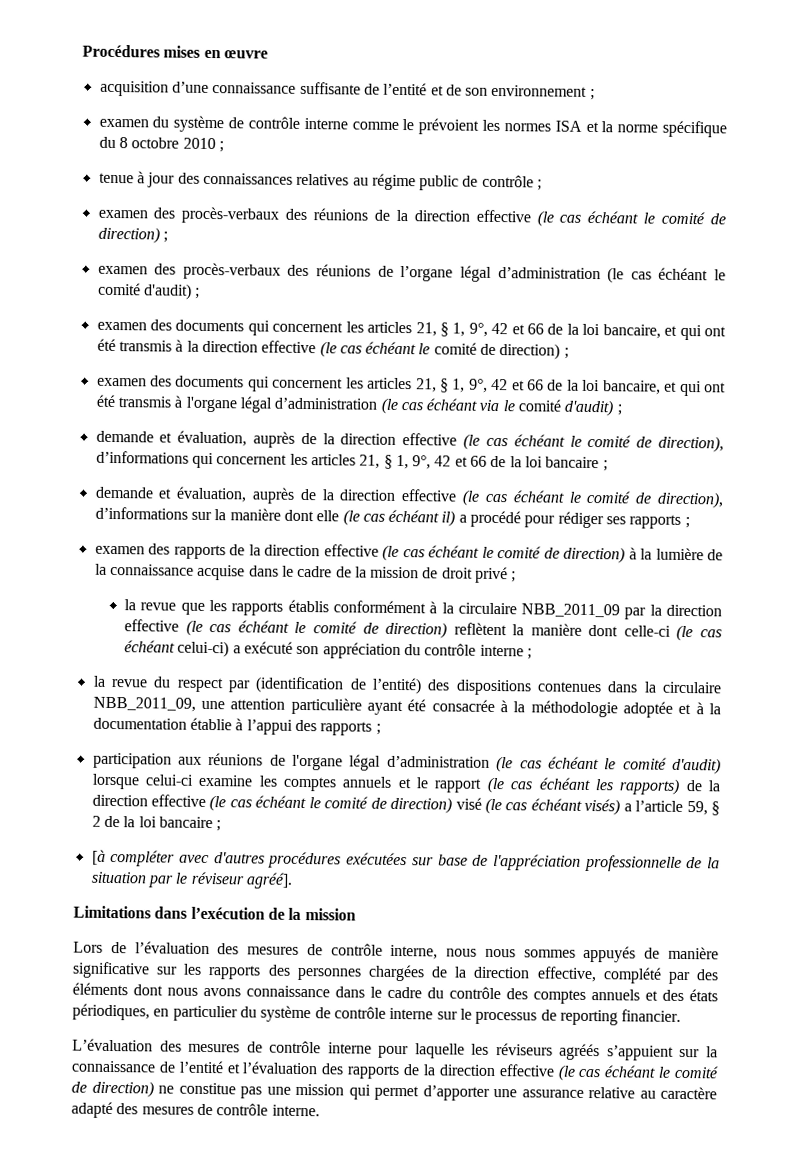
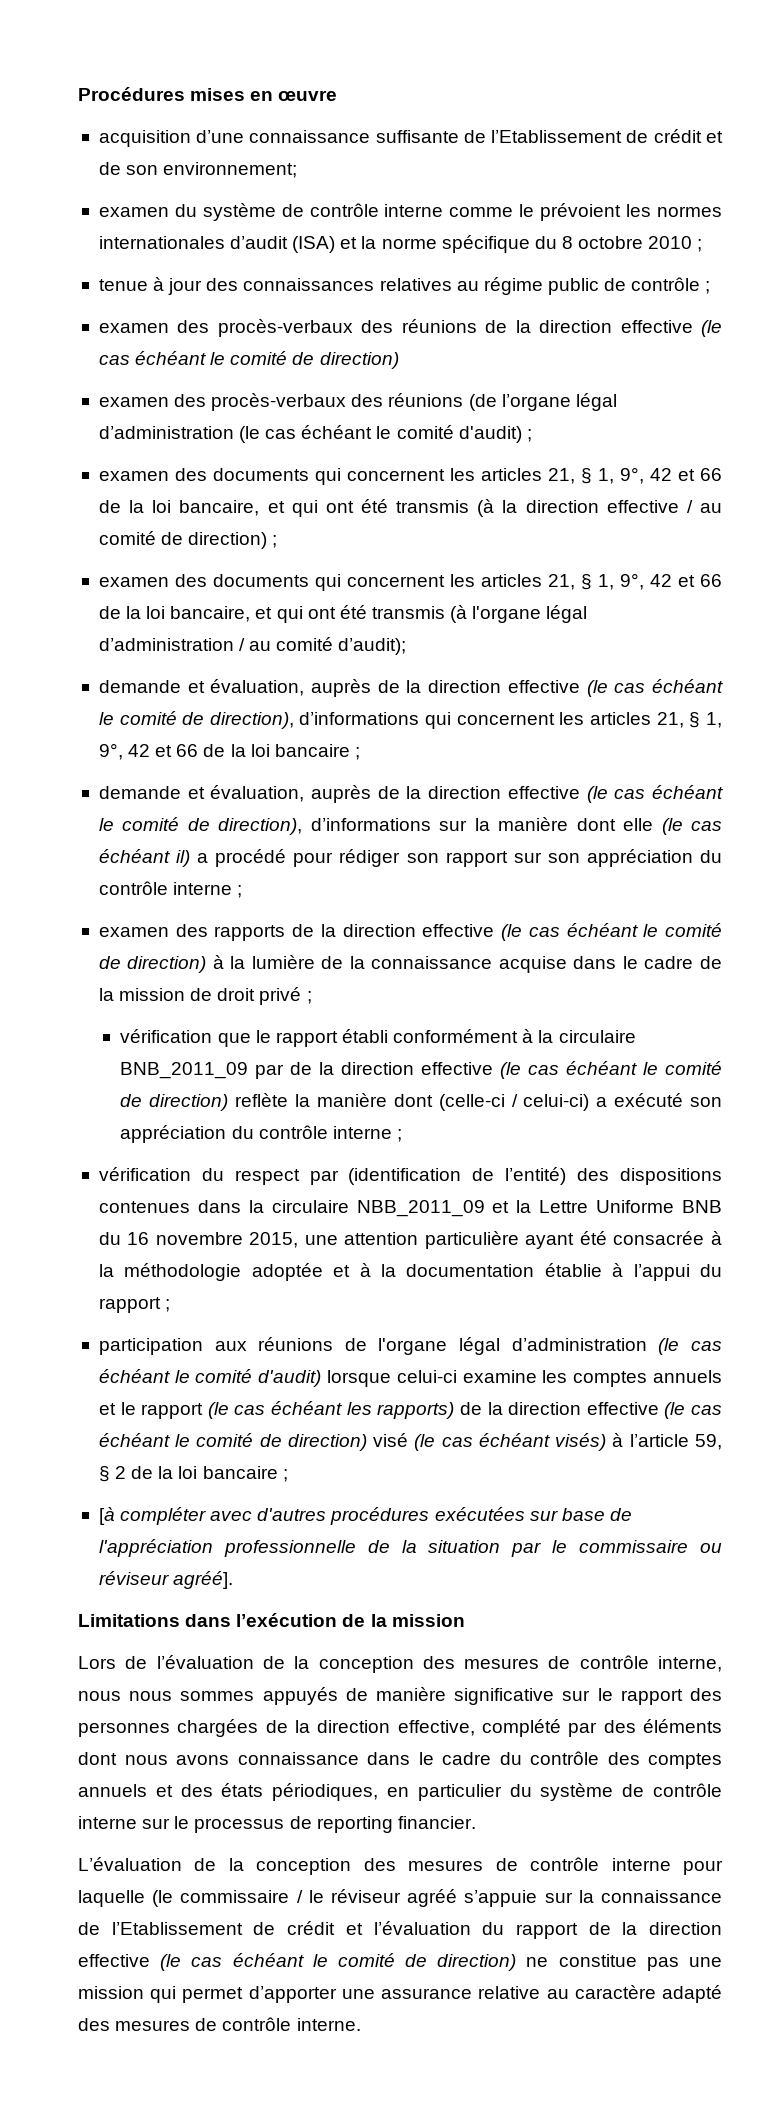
[383,82,428,96] l’entité -> [491,129,702,143] l’Etablissement de crédit
[491,84,595,101] environnement ; -> [163,162,298,178] environnement;
[554,120,582,132] ISA -> [98,236,336,253] internationales d’audit (ISA)
[162,231,168,243] [97,262,394,280] ; // examen des procès-verbaux des réunions de -> [98,393,497,411] // examen des procès-verbaux des réunions (de
[175,339,431,358] à la direction effective (le cas échéant le -> [477,499,722,517] (à la direction effective / au
[174,395,622,417] à l'organe légal d’administration (le cas échéant via le comité d'audit) ; -> [450,605,588,623] [98,637,407,655] (à l'organe légal d’administration / au comité d’audit);
[606,514,682,529] ses rapports -> [406,849,723,867] [98,881,233,895] son rapport sur son appréciation du contrôle interne
[124,599,329,616] la revue que les rapports établis -> [120,1029,389,1047] vérification que le rapport établi
[521,603,647,620] NBB_2011_09 par -> [120,1062,313,1079] BNB_2011_09 par de
[453,622,723,642] [124,640,176,653] reflètent la manière dont celle-ci (le cas échéant -> [235,1093,518,1111] reflète la manière dont (celle-ci /
[92,675,148,688] la revue -> [98,1167,191,1181] vérification
[92,696,196,712] NBB_2011_09, -> [356,1200,723,1217] [98,1232,299,1248] NBB_2011_09 et la Lettre Uniforme BNB du 16 novembre 2015,
[294,719,373,736] des rapports -> [700,1264,722,1277] [98,1297,161,1313] du rapport
[623,803,632,812] a -> [612,1433,624,1447] à
(189, 878) none -> [579,1540,722,1553] commissaire ou
(210, 948) none -> [262,1656,414,1673] de la conception
[183,963,262,980] les rapports -> [597,1688,683,1705] le rapport
(153, 1045) none -> [194,1858,352,1875] de la conception
[471,1043,719,1061] [71,1060,400,1080] les réviseurs agréés s’appuient sur la connaissance de l’entité et l’évaluation des rapports -> [152,1889,722,1907] [78,1921,578,1939] (le commissaire / le réviseur agréé s’appuie sur la connaissance de l’Etablissement de crédit et l’évaluation du rapport

